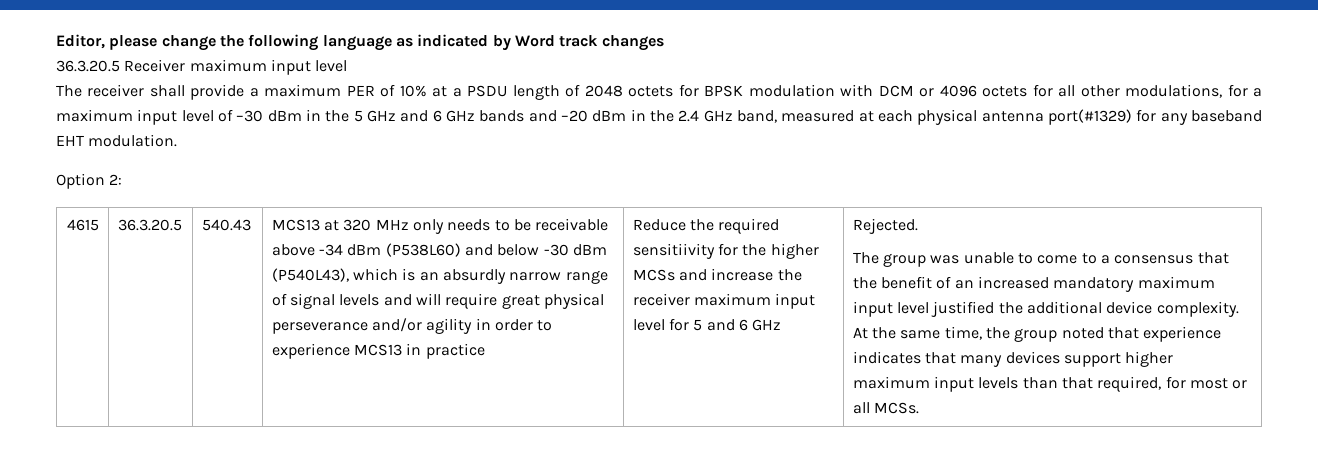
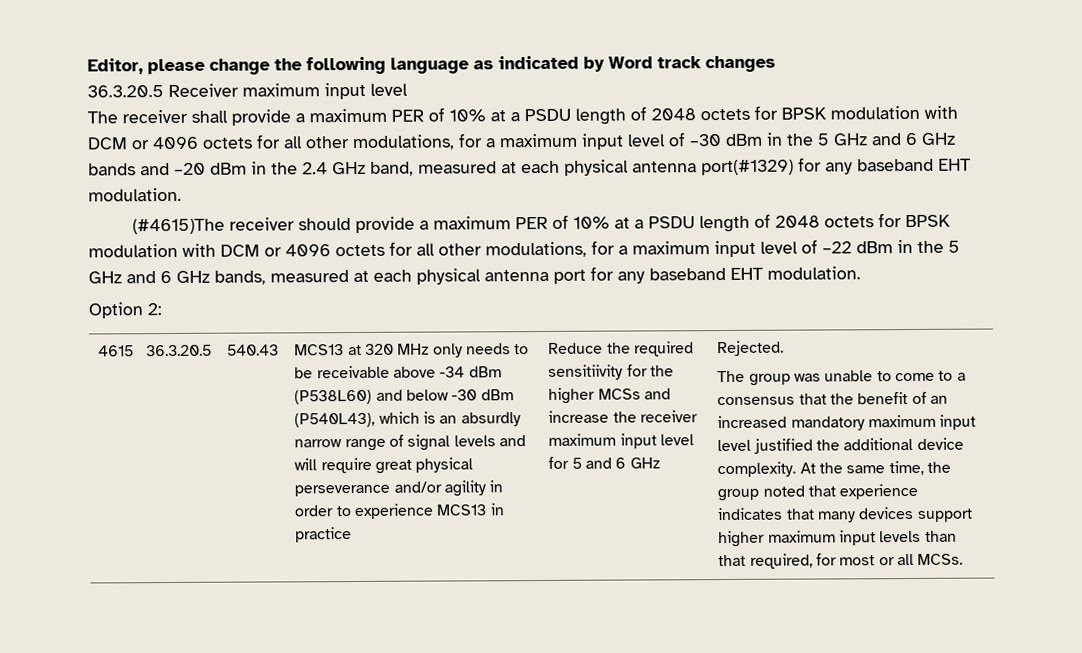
(178, 140) none -> [131,213,951,235] [88,239,960,258] [88,266,861,285] // (#4615)The receiver should provide a maximum PER of 10% at a PSDU length of 2048 octets for BPSK modulation with DCM or 4096 octets for all other modulations, for a maximum input level of –22 dBm in the 5 GHz and 6 GHz bands, measured at each physical antenna port for any baseband EHT modulation.

